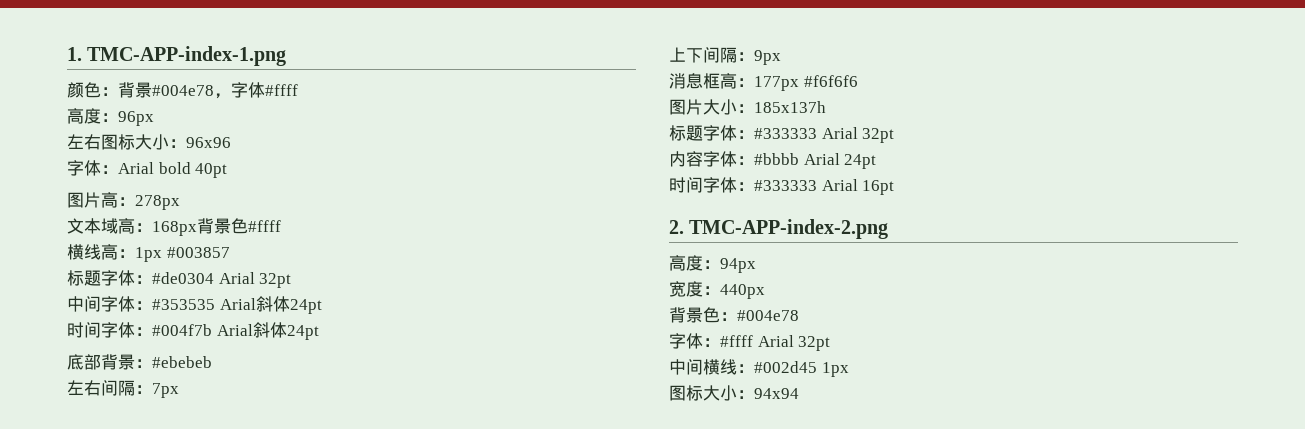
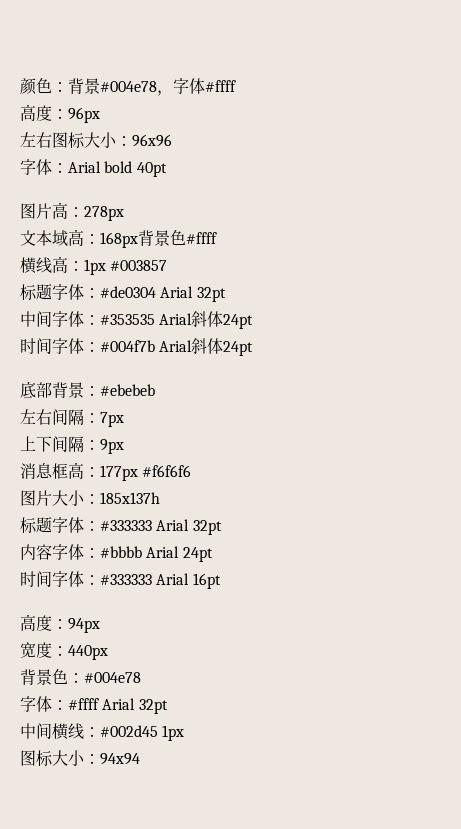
[67,46,287,66] 1. TMC-APP-index-1.png // -> (20, 86) none
[669,219,889,239] // 2. TMC-APP-index-2.png -> (221, 581) none

